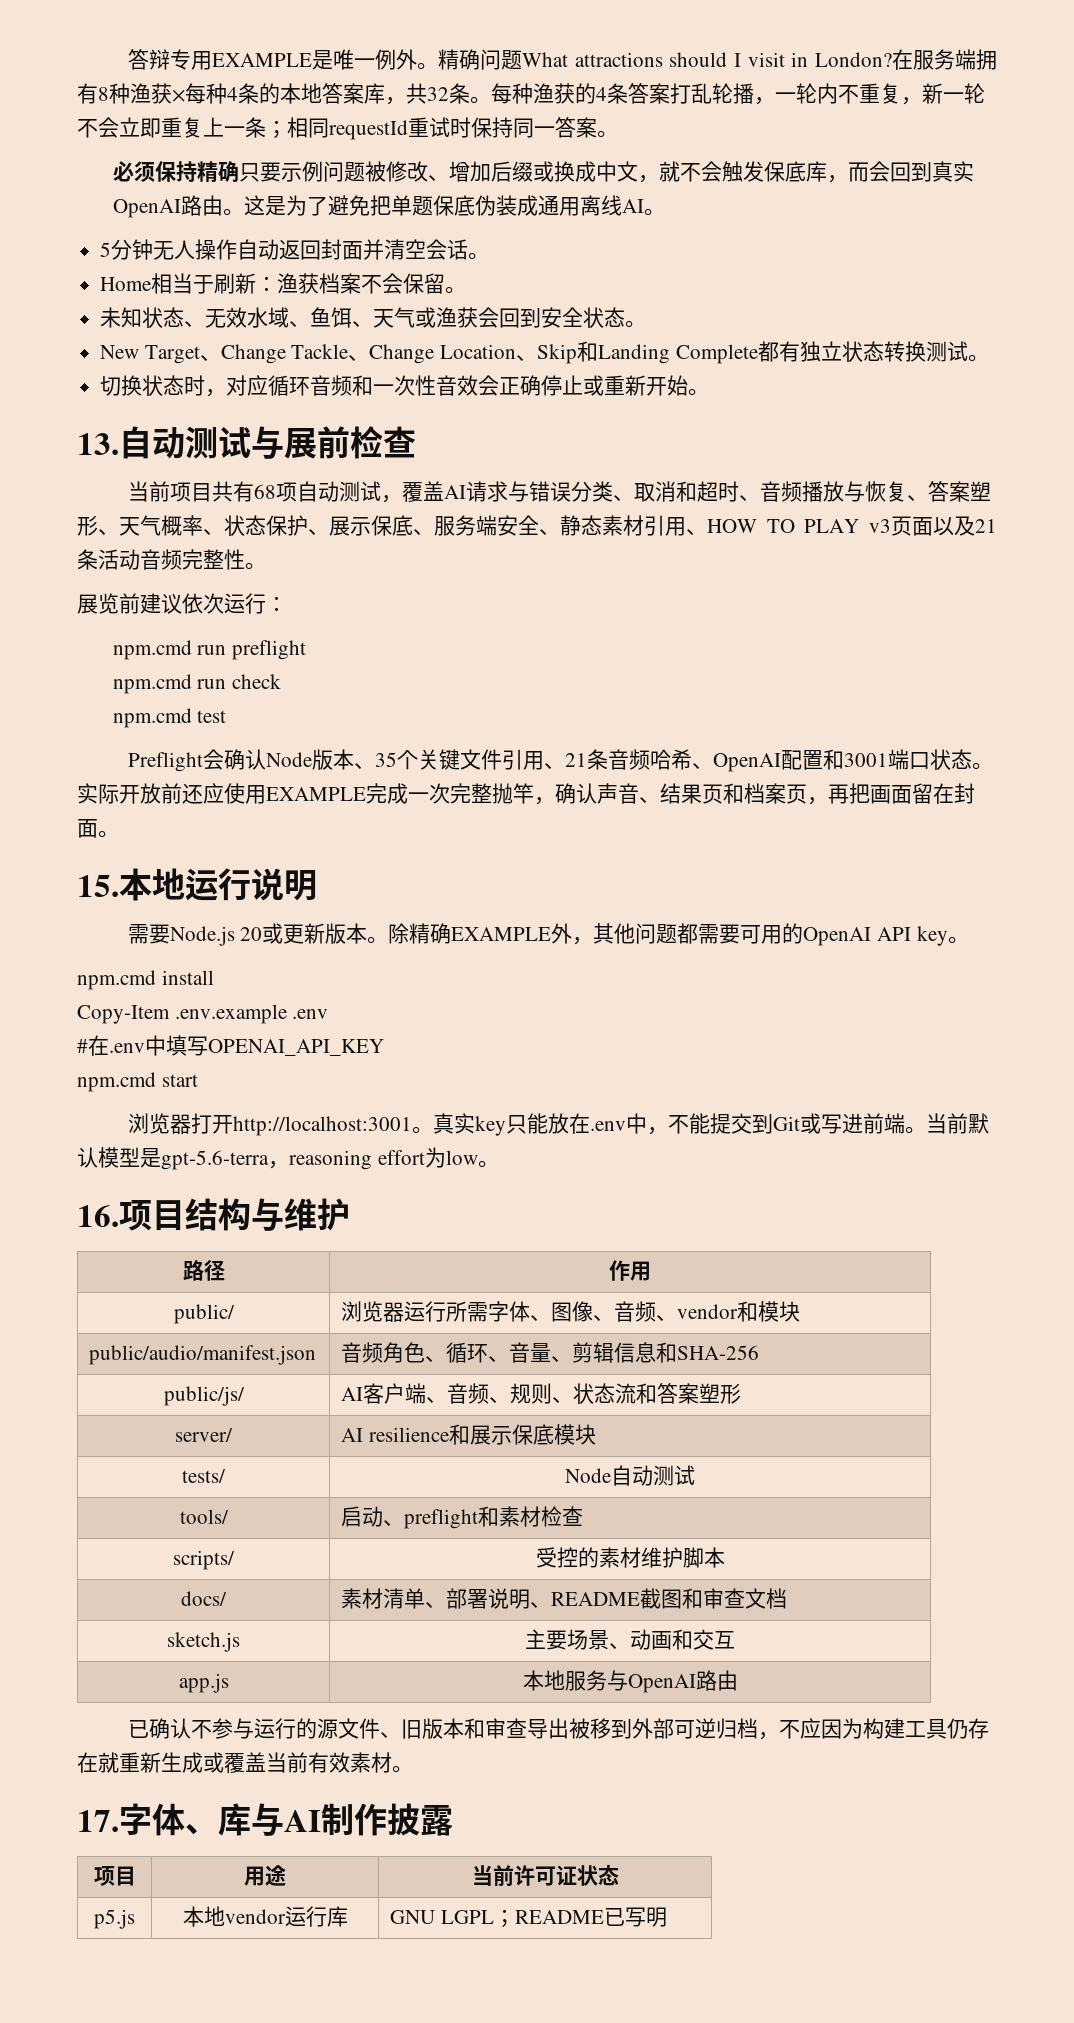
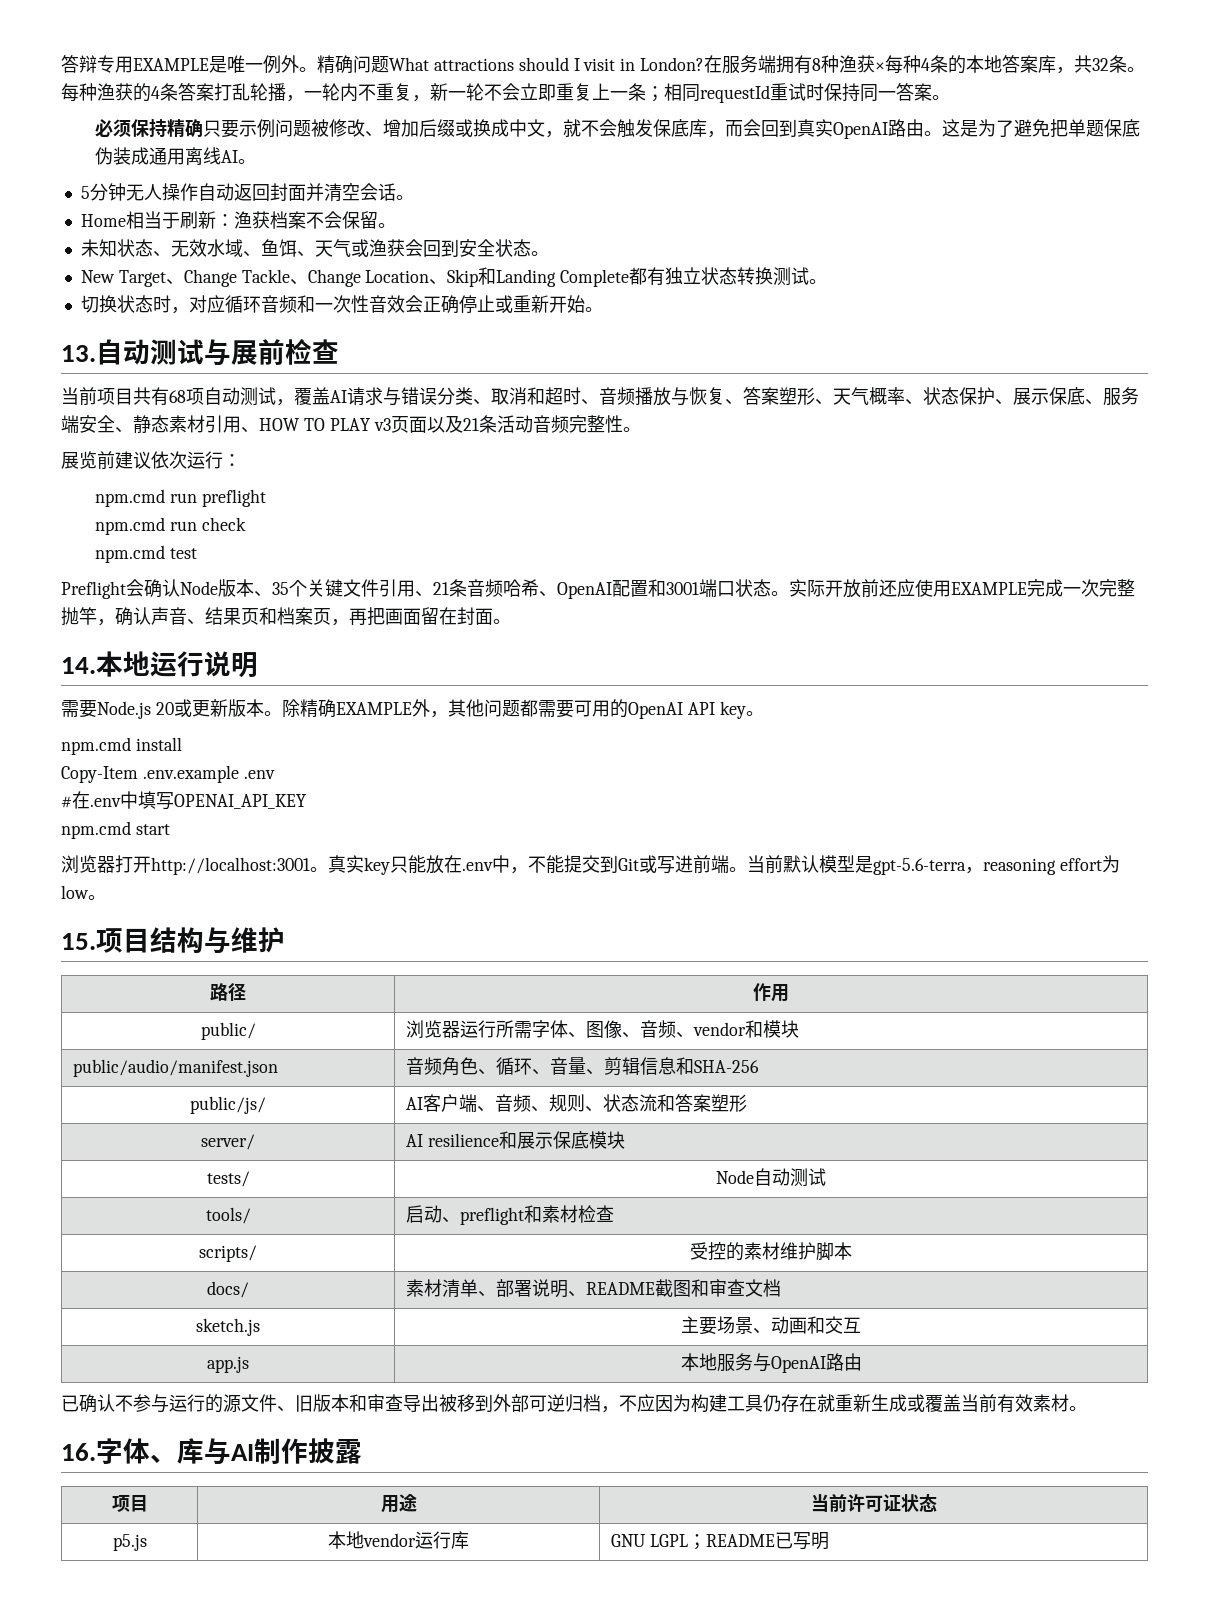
[77,875,119,897] 15. -> [61,657,96,674] 14.
[77,1205,119,1227] 16. -> [61,933,96,950] 15.
[77,1810,119,1832] 17. -> [61,1443,96,1461] 16.

